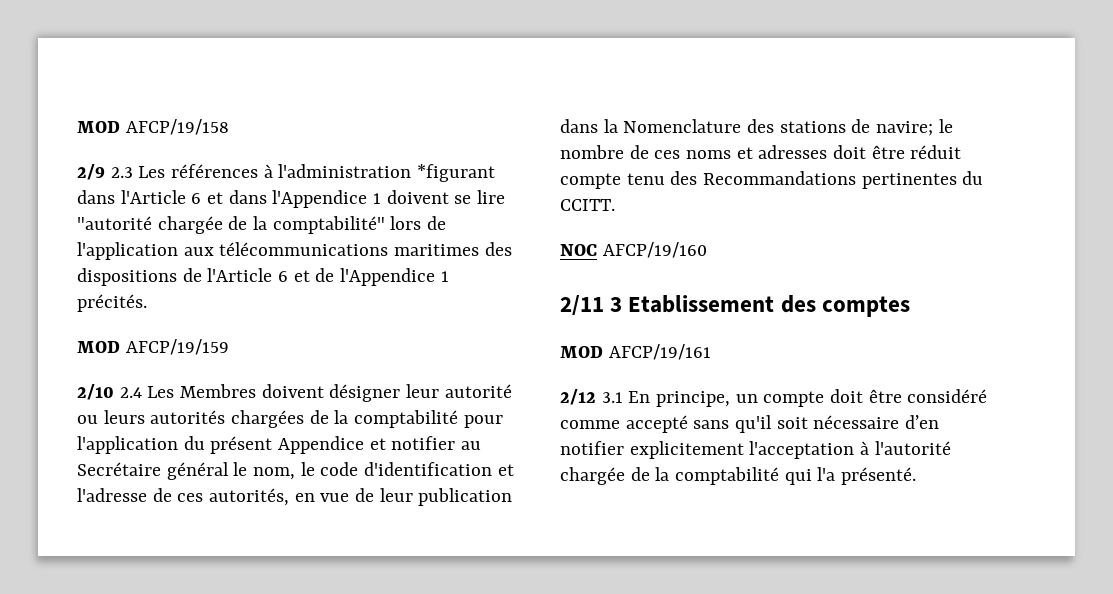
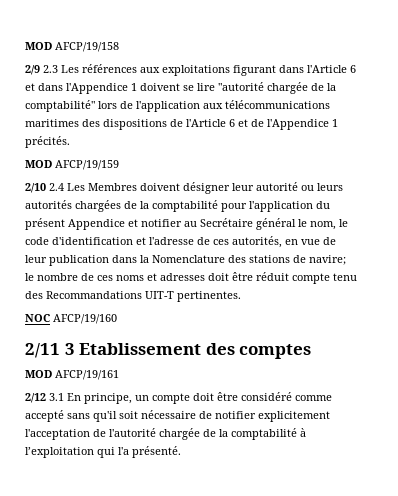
[263,164,496,182] à l'administration *figurant -> [140,65,276,76] aux exploitations figurant
[861,171,984,189] [560,199,615,211] pertinentes du CCITT. -> [145,291,241,302] UIT-T pertinentes.
[905,415,940,429] d’en -> [199,411,212,419] de
[860,441,870,455] à -> [93,429,106,437] de
(780, 476) none -> [300,428,306,437] [25,447,94,458] à l’exploitation

